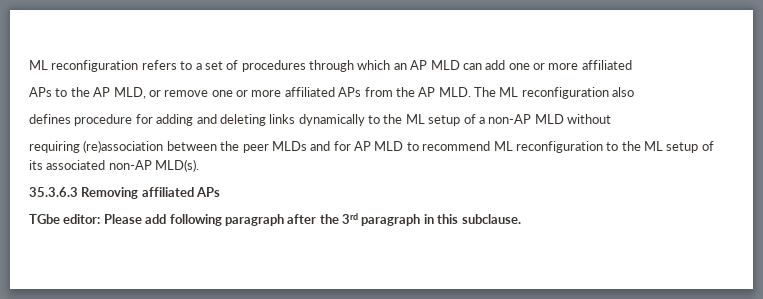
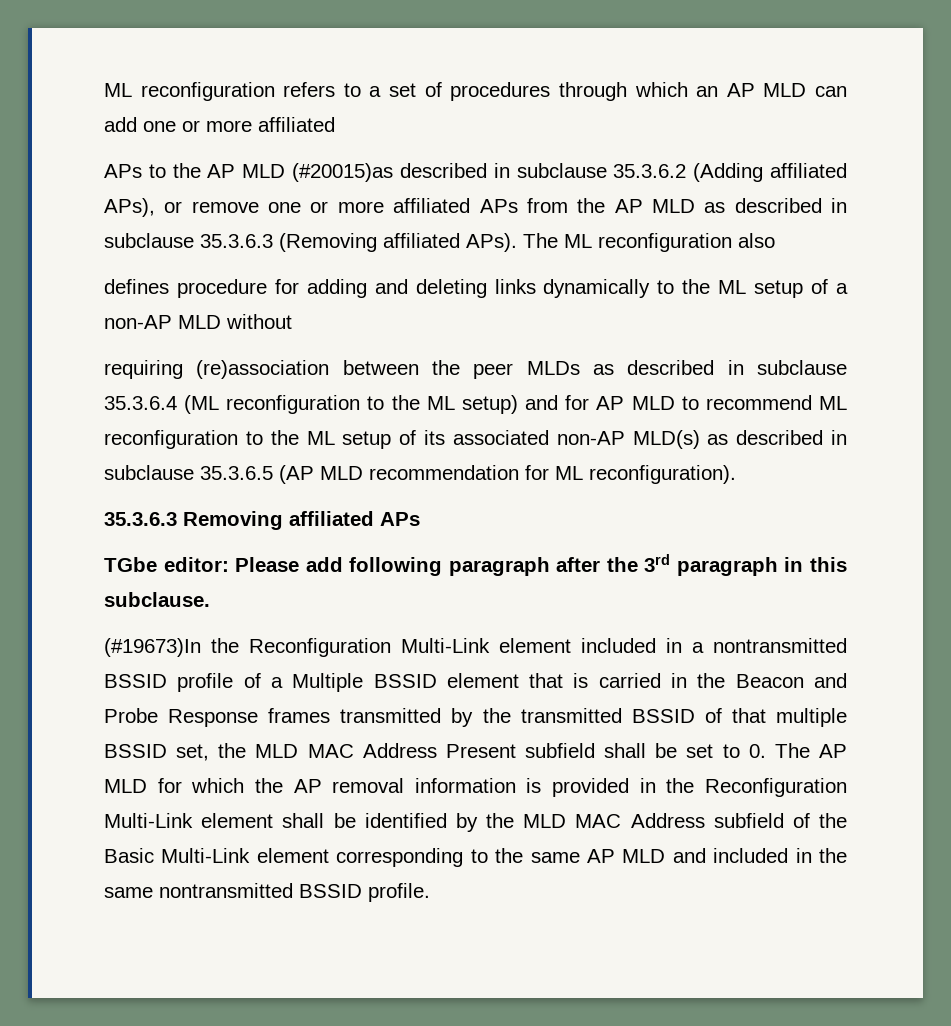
[113,87,146,99] MLD, -> [242,163,847,182] [104,198,155,217] MLD (#20015)as described in subclause 35.3.6.2 (Adding affiliated APs),
[438,87,471,97] MLD. -> [651,198,847,213] [104,233,517,252] MLD as described in subclause 35.3.6.3 (Removing affiliated APs).
(307, 146) none -> [592,360,847,375] [104,395,518,414] as described in subclause 35.3.6.4 (ML reconfiguration to the ML setup)
[155,159,200,172] MLD(s). -> [632,430,848,449] [104,465,736,484] MLD(s) as described in subclause 35.3.6.5 (AP MLD recommendation for ML reconfiguration).
(521, 219) none -> [104,638,847,657] [104,673,847,692] [104,708,848,727] [104,743,847,761] [104,778,847,797] [104,813,847,832] [104,848,847,867] [104,883,430,902] // (#19673)In the Reconfiguration Multi-Link element included in a nontransmitted BSSID profile of a Multiple BSSID element that is carried in the Beacon and Probe Response frames transmitted by the transmitted BSSID of that multiple BSSID set, the MLD MAC Address Present subfield shall be set to 0. The AP MLD for which the AP removal information is provided in the Reconfiguration Multi-Link element shall be identified by the MLD MAC Address subfield of the Basic Multi-Link element corresponding to the same AP MLD and included in the same nontransmitted BSSID profile.

